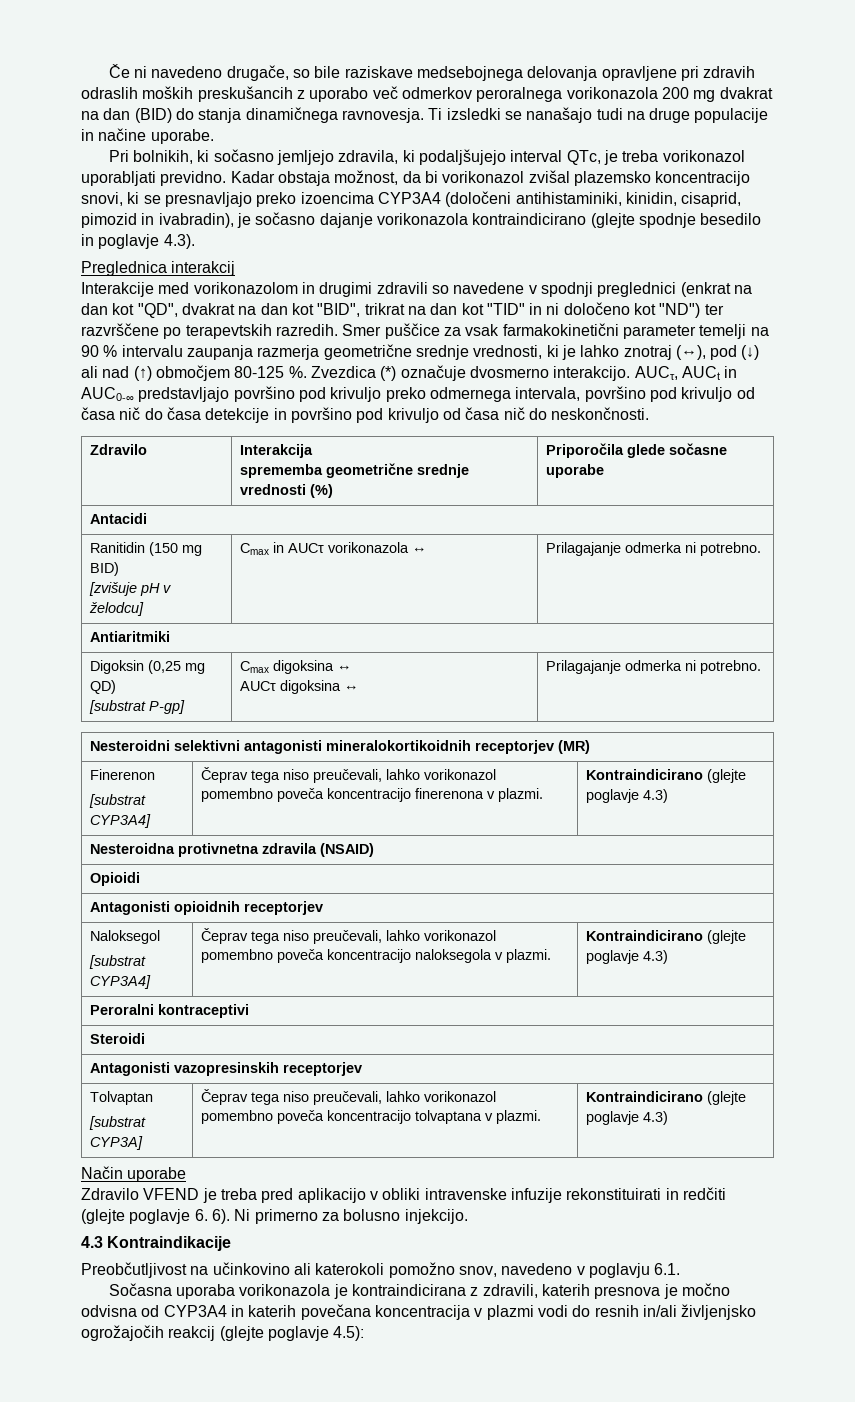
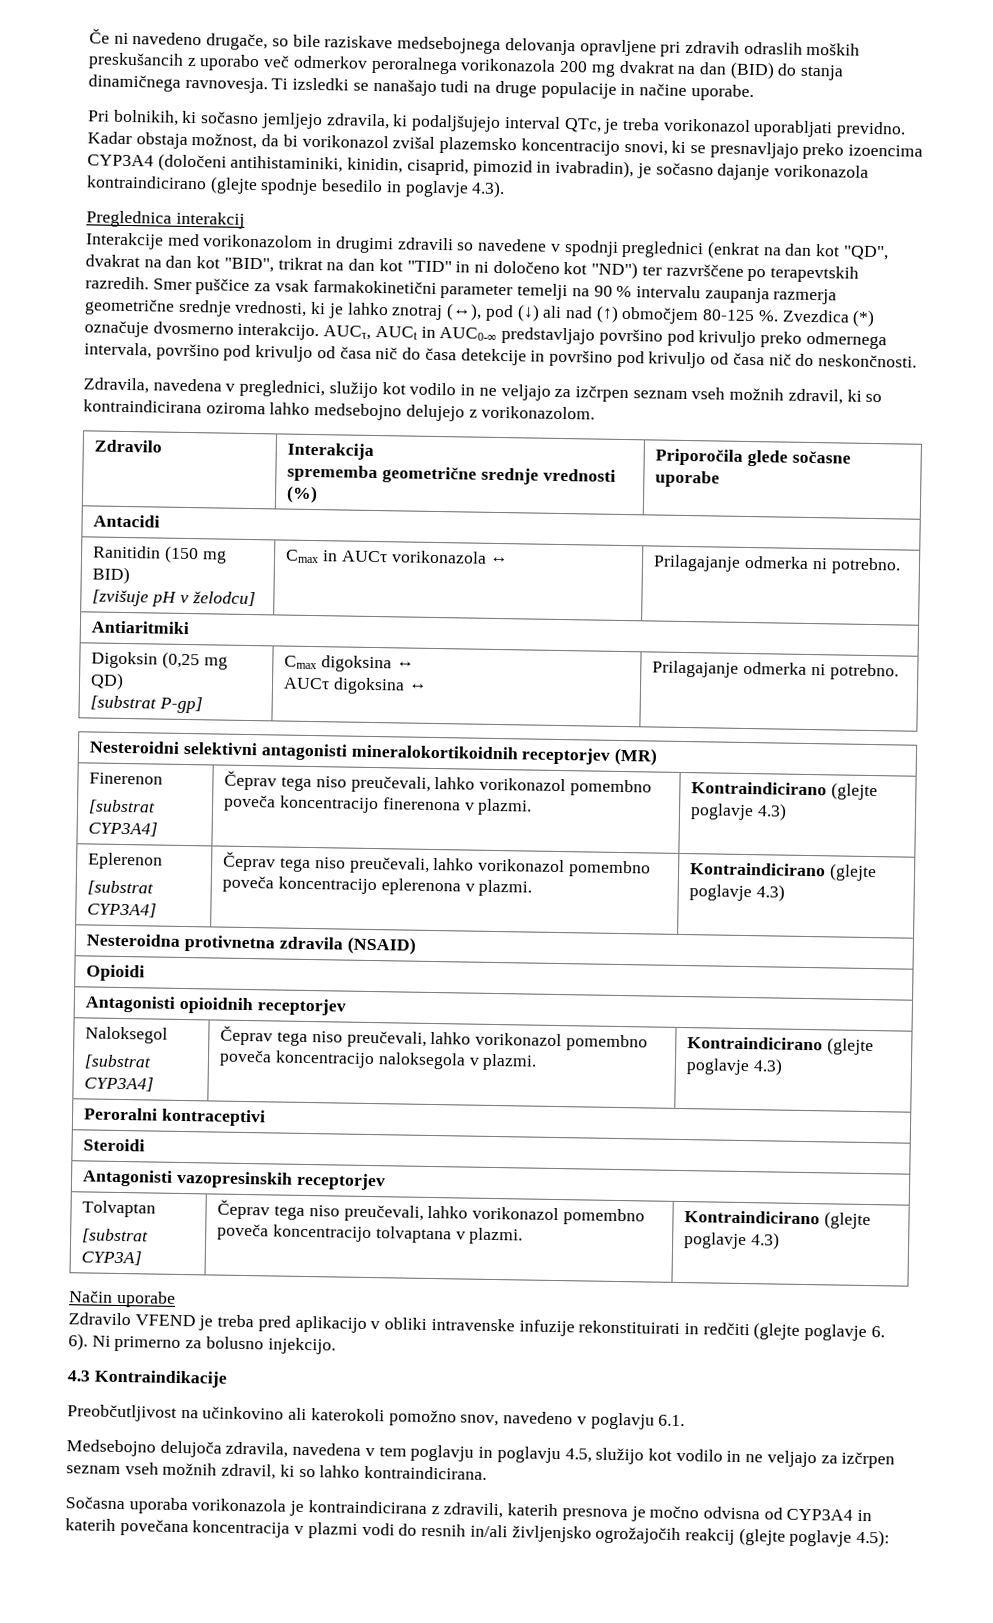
(650, 413) none -> [83,377,883,405] [83,399,596,422] // Zdravila, navedena v preglednici, služijo kot vodilo in ne veljajo za izčrpen seznam vseh možnih zdravil, ki so kontraindicirana oziroma lahko medsebojno delujejo z vorikonazolom.
(668, 796) none -> [88,852,164,870] [87,880,155,896] [87,902,158,918] [223,851,651,878] [222,875,533,897] [690,862,878,882] [689,884,786,902] // Eplerenon // [substrat CYP3A4] | Čeprav tega niso preučevali, lahko vorikonazol pomembno poveča koncentracijo eplerenona v plazmi. | Kontraindicirano (glejte poglavje 4.3)
(681, 1269) none -> [66,1439,896,1469] [66,1462,488,1480] // Medsebojno delujoča zdravila, navedena v tem poglavju in poglavju 4.5, služijo kot vodilo in ne veljajo za izčrpen seznam vseh možnih zdravil, ki so lahko kontraindicirana.

